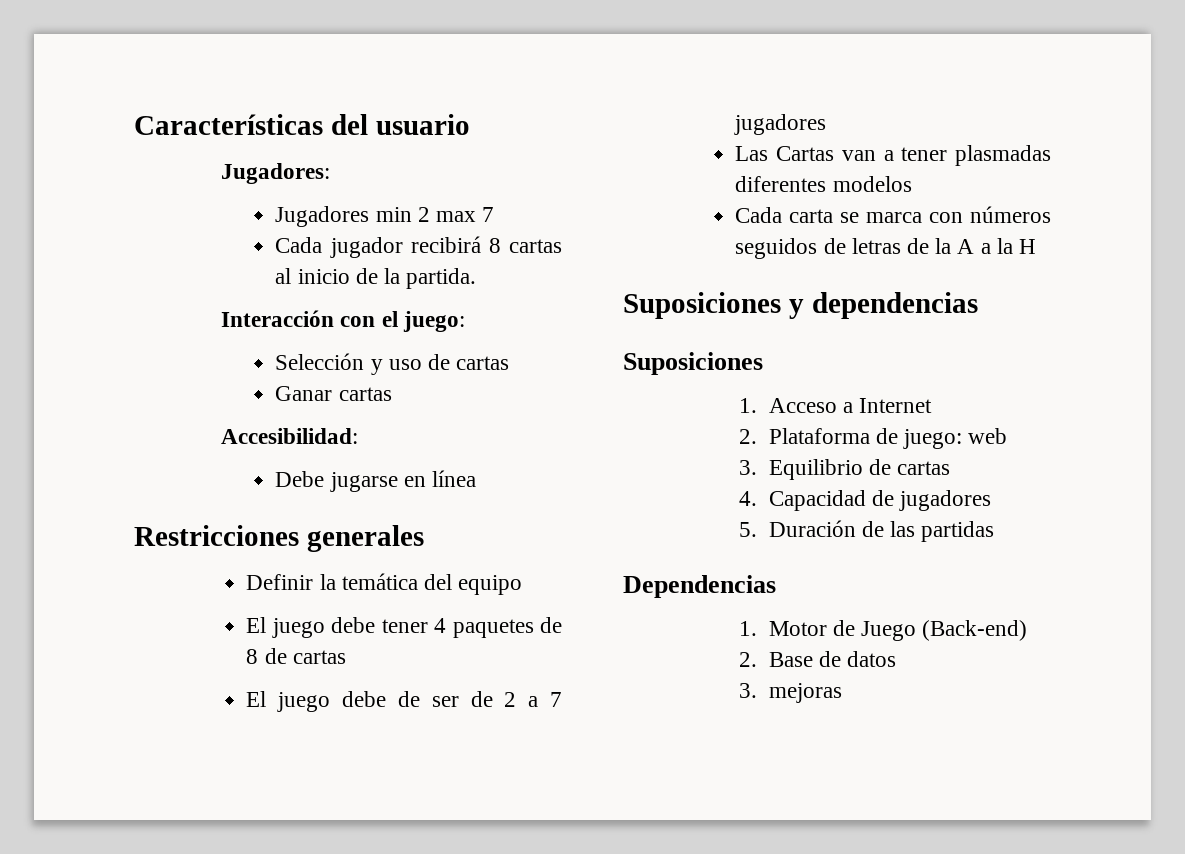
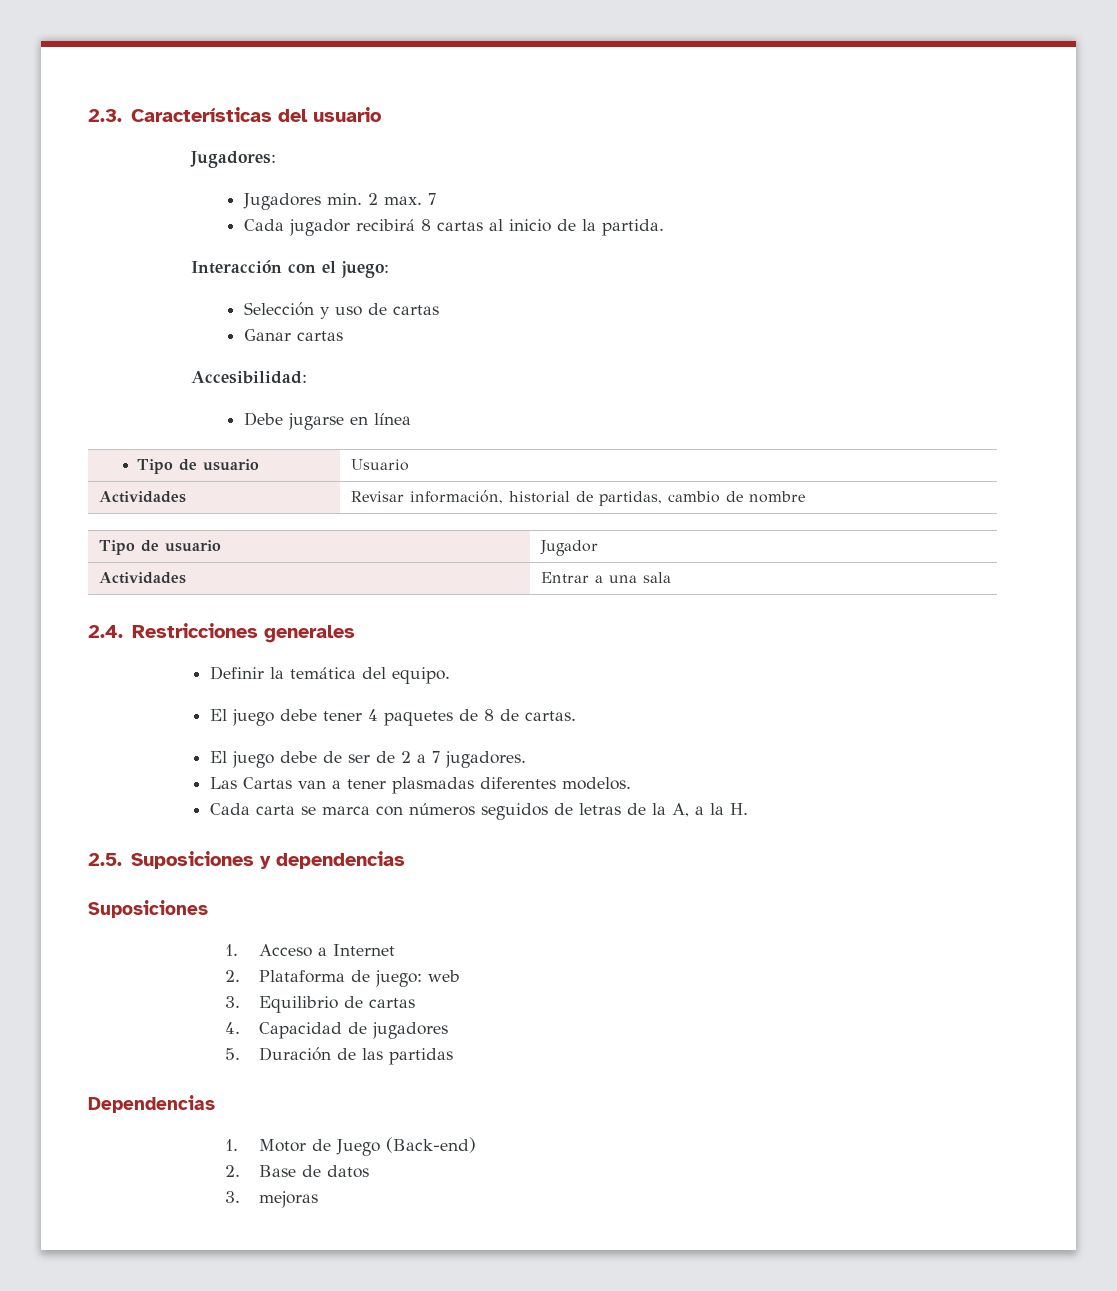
(134, 124) none -> [88,109,122,122] 2.3.
[375,207,477,222] min 2 max -> [327,193,423,205] min. 2 max.
(477, 478) // -> [137,459,260,474] [351,459,410,471] [99,491,187,503] [351,490,806,506] [99,540,222,555] [540,540,599,556] [99,572,187,584] [541,572,672,583] [88,625,123,638] // Tipo de usuario | Usuario // Actividades | Revisar información, historial de partidas, cambio de nombre // Tipo de usuario | Jugador // Actividades | Entrar a una sala // 2.4.
[458,575,523,595] equipo -> [391,667,450,684] equipo.
[292,650,346,664] cartas -> [524,711,576,721] cartas.
[734,114,827,135] jugadores -> [444,751,526,768] jugadores.
[832,176,912,192] modelos -> [561,777,631,790] modelos.
[957,239,975,254] A -> [671,803,689,817] A,
[1019,239,1037,254] H // -> [729,803,748,815] [88,853,122,866] H. // 2.5.

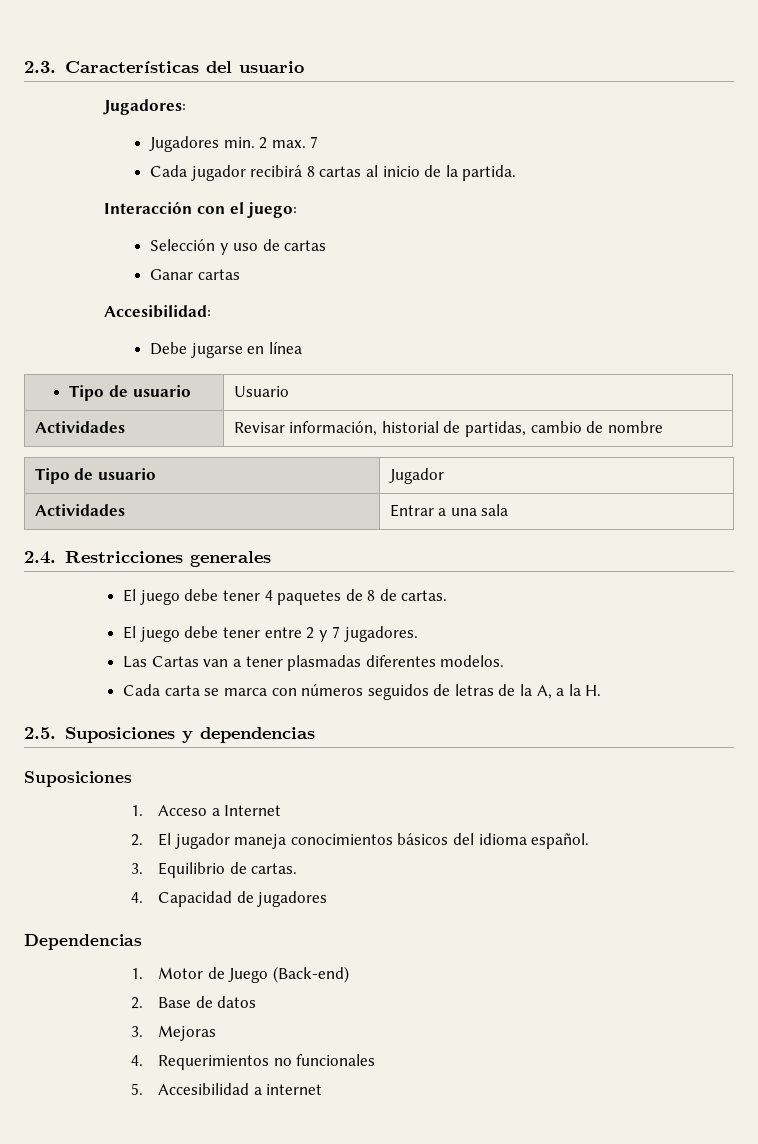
[209,666,450,684] // Definir la temática del equipo. -> (271, 559) none
[322,751,426,763] de ser de 2 a -> [222,627,328,642] tener entre 2 y
[259,970,461,987] Plataforma de juego: web -> [158,833,590,849] El jugador maneja conocimientos básicos del idioma español.
[369,998,416,1008] cartas -> [251,863,298,874] cartas.
[224,1047,454,1065] // 5. Duración de las partidas -> (328, 899) none
[259,1191,319,1208] mejoras -> [158,1025,217,1041] [131,1054,376,1070] [131,1083,323,1095] Mejoras // 4. Requerimientos no funcionales // 5. Accesibilidad a internet

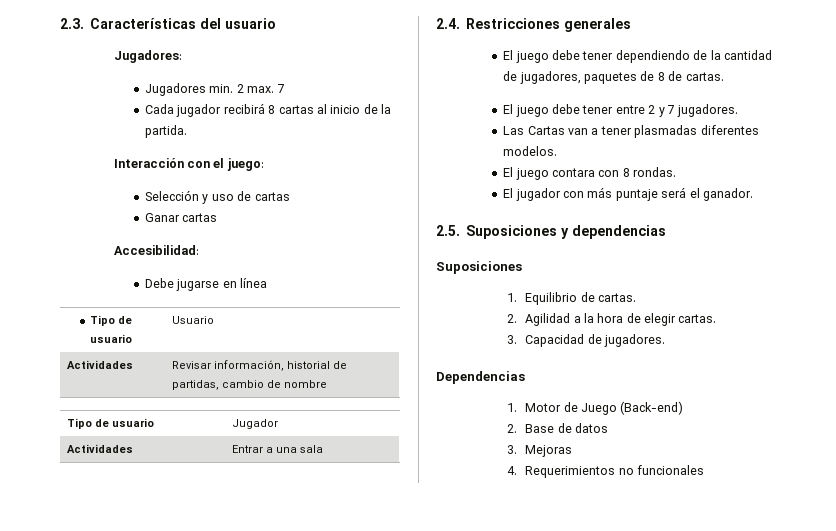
[264,590,273,601] 4 -> [615,50,772,63] [503,71,581,84] dependiendo de la cantidad de jugadores,
[123,683,602,700] Cada carta se marca con números seguidos de letras de la A, a la H. -> [503,167,677,180] [503,187,753,201] El juego contara con 8 rondas. // El jugador con más puntaje será el ganador.
[158,805,282,816] [131,833,590,849] [131,862,298,878] [131,892,144,903] Acceso a Internet // 2. El jugador maneja conocimientos básicos del idioma español. // 3. Equilibrio de cartas. // 4. -> [525,292,636,305] [507,313,717,326] [507,335,518,344] Equilibrio de cartas. // 2. Agilidad a la hora de elegir cartas. // 3.
[257,891,328,907] jugadores -> [603,334,665,347] jugadores.
[131,1083,323,1095] // 5. Accesibilidad a internet -> (704, 470) none

